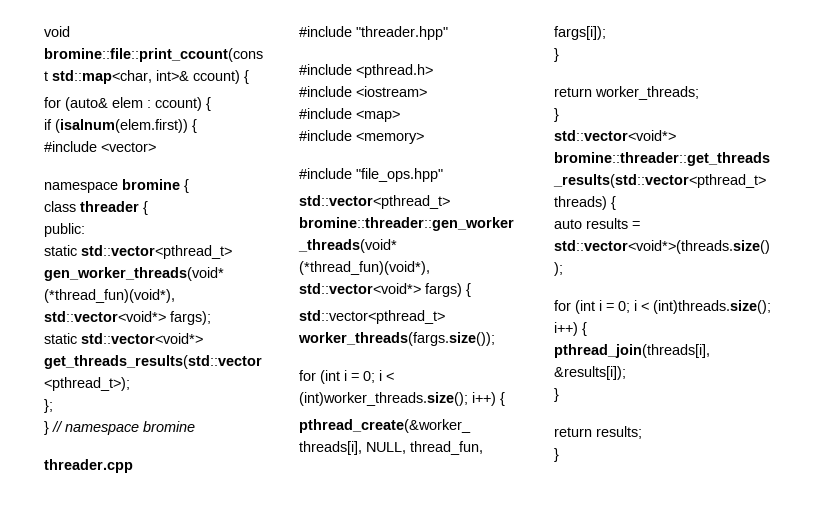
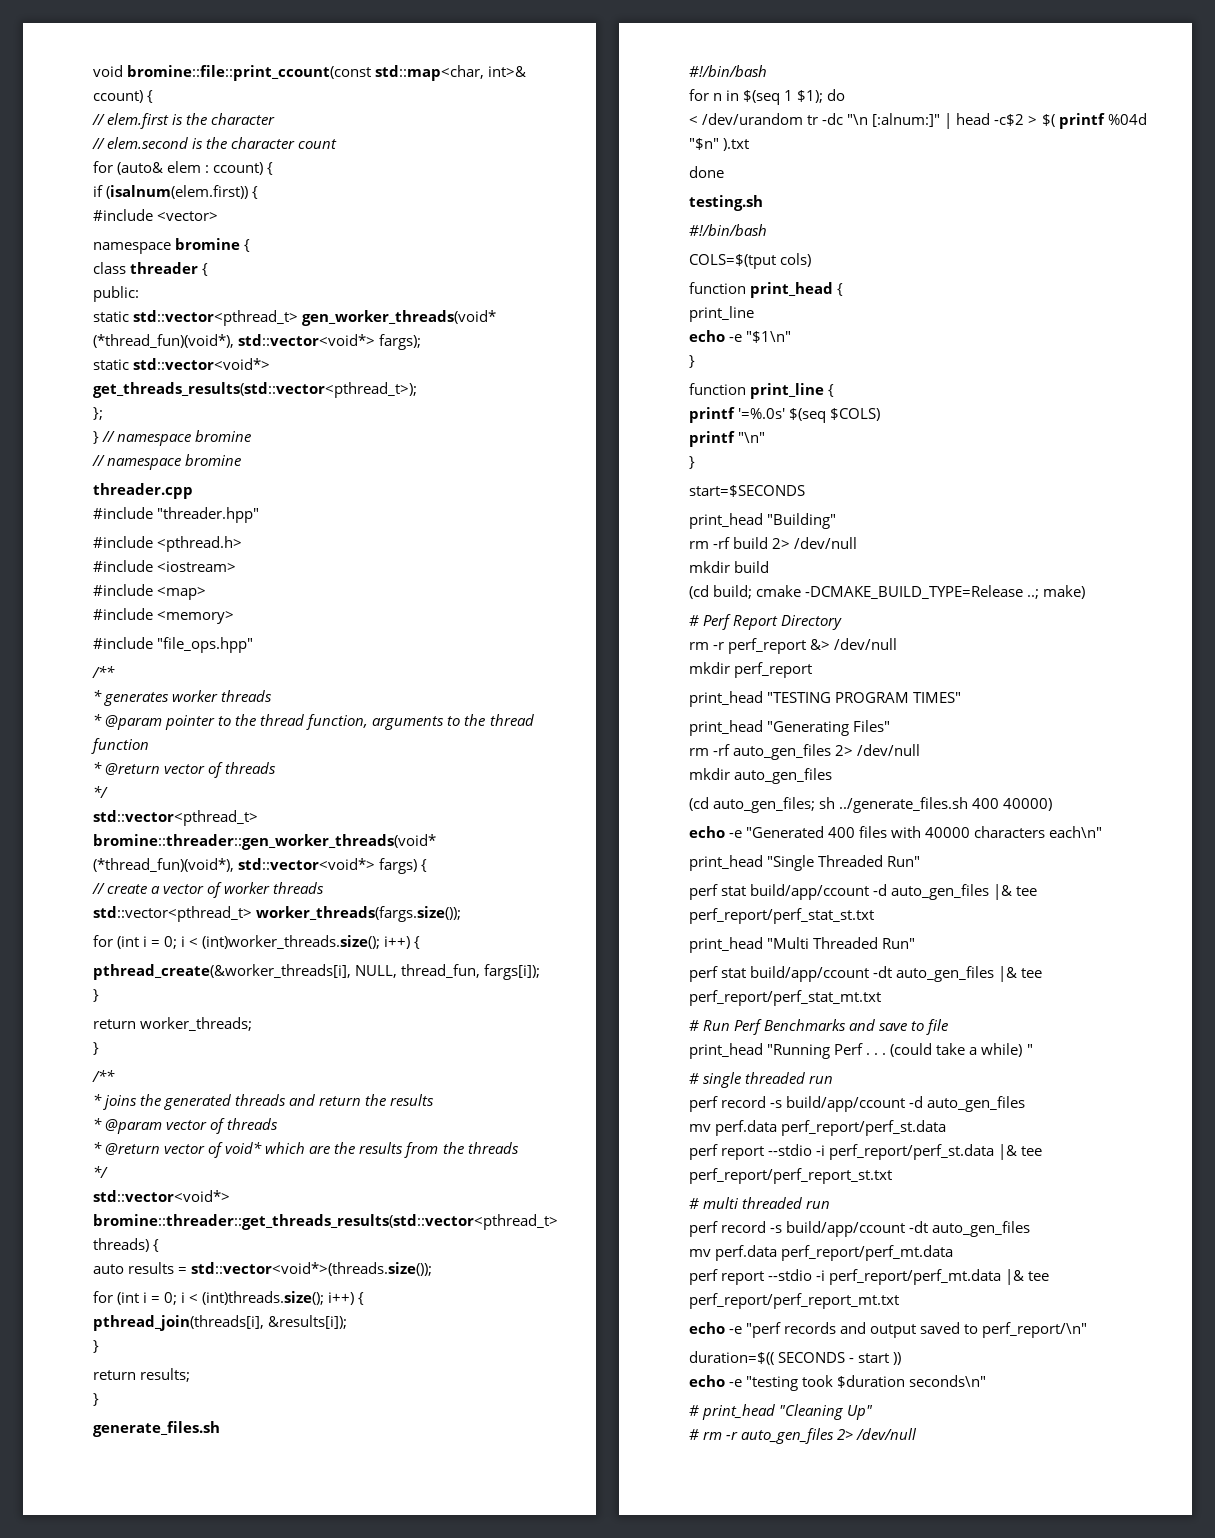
(249, 77) none -> [92,113,276,129] [92,137,338,149] // // elem.first is the character // // elem.second is the character count
(195, 426) none -> [92,454,242,470] // // namespace bromine
(443, 175) none -> [92,666,115,678] [93,690,273,706] [93,714,534,730] [91,738,149,754] [93,762,277,778] [93,786,108,798] // /** // * generates worker threads // * @param pointer to the thread function, arguments to the thread function // * @return vector of threads // */
(471, 290) none -> [92,882,325,898] // // create a vector of worker threads
(559, 115) none -> [92,1070,115,1082] [93,1094,435,1110] [93,1118,279,1134] [93,1142,519,1158] [93,1166,108,1178] // /** // * joins the generated threads and return the results // * @param vector of threads // * @return vector of void* which are the results from the threads // */
(559, 455) none -> [93,1421,220,1437] [689,65,767,77] [689,89,846,105] [689,113,1147,129] [689,138,750,151] [689,166,724,178] [689,195,763,211] [689,224,767,236] [689,253,812,269] [689,282,844,298] [689,306,754,322] [689,330,792,343] [689,355,695,368] [689,383,835,399] [689,407,881,423] [689,431,766,447] [689,456,695,469] [689,485,805,497] [689,513,837,529] [689,537,858,549] [689,561,770,573] [689,585,1086,599] [689,614,843,630] [689,638,898,654] [689,662,813,678] [689,691,962,707] [689,720,891,736] [689,744,921,760] [689,768,833,784] [689,797,1053,813] [689,826,1103,838] [689,855,921,871] [689,884,1038,900] [689,908,874,924] [689,937,916,953] [689,966,1043,982] [689,990,881,1006] [689,1019,949,1035] [689,1043,1033,1059] [689,1072,834,1088] [689,1096,1026,1112] [689,1120,947,1136] [689,1144,1043,1160] [689,1168,892,1184] [689,1197,831,1209] [689,1221,1031,1237] [689,1245,954,1261] [689,1269,1050,1285] [689,1293,899,1309] [689,1322,1088,1338] [689,1351,902,1365] [689,1375,987,1391] [689,1404,874,1420] [689,1428,918,1444] // generate_files.sh // #!/bin/bash // for n in $(seq 1 $1); do // < /dev/urandom tr -dc "\n [:alnum:]" | head -c$2 > $( printf %04d "$n" ).txt // done // testing.sh // #!/bin/bash // COLS=$(tput cols) // function print_head { // print_line // echo -e "$1\n" // } // function print_line { // printf '=%.0s' $(seq $COLS) // printf "\n" // } // start=$SECONDS // print_head "Building" // rm -rf build 2> /dev/null // mkdir build // (cd build; cmake -DCMAKE_BUILD_TYPE=Release ..; make) // # Perf Report Directory // rm -r perf_report &> /dev/null // mkdir perf_report // print_head "TESTING PROGRAM TIMES" // print_head "Generating Files" // rm -rf auto_gen_files 2> /dev/null // mkdir auto_gen_files // (cd auto_gen_files; sh ../generate_files.sh 400 40000) // echo -e "Generated 400 files with 40000 characters each\n" // print_head "Single Threaded Run" // perf stat build/app/ccount -d auto_gen_files |& tee perf_report/perf_stat_st.txt // print_head "Multi Threaded Run" // perf stat build/app/ccount -dt auto_gen_files |& tee perf_report/perf_stat_mt.txt // # Run Perf Benchmarks and save to file // print_head "Running Perf . . . (could take a while) " // # single threaded run // perf record -s build/app/ccount -d auto_gen_files // mv perf.data perf_report/perf_st.data // perf report --stdio -i perf_report/perf_st.data |& tee perf_report/perf_report_st.txt // # multi threaded run // perf record -s build/app/ccount -dt auto_gen_files // mv perf.data perf_report/perf_mt.data // perf report --stdio -i perf_report/perf_mt.data |& tee perf_report/perf_report_mt.txt // echo -e "perf records and output saved to perf_report/\n" // duration=$(( SECONDS - start )) // echo -e "testing took $duration seconds\n" // # print_head "Cleaning Up" // # rm -r auto_gen_files 2> /dev/null

